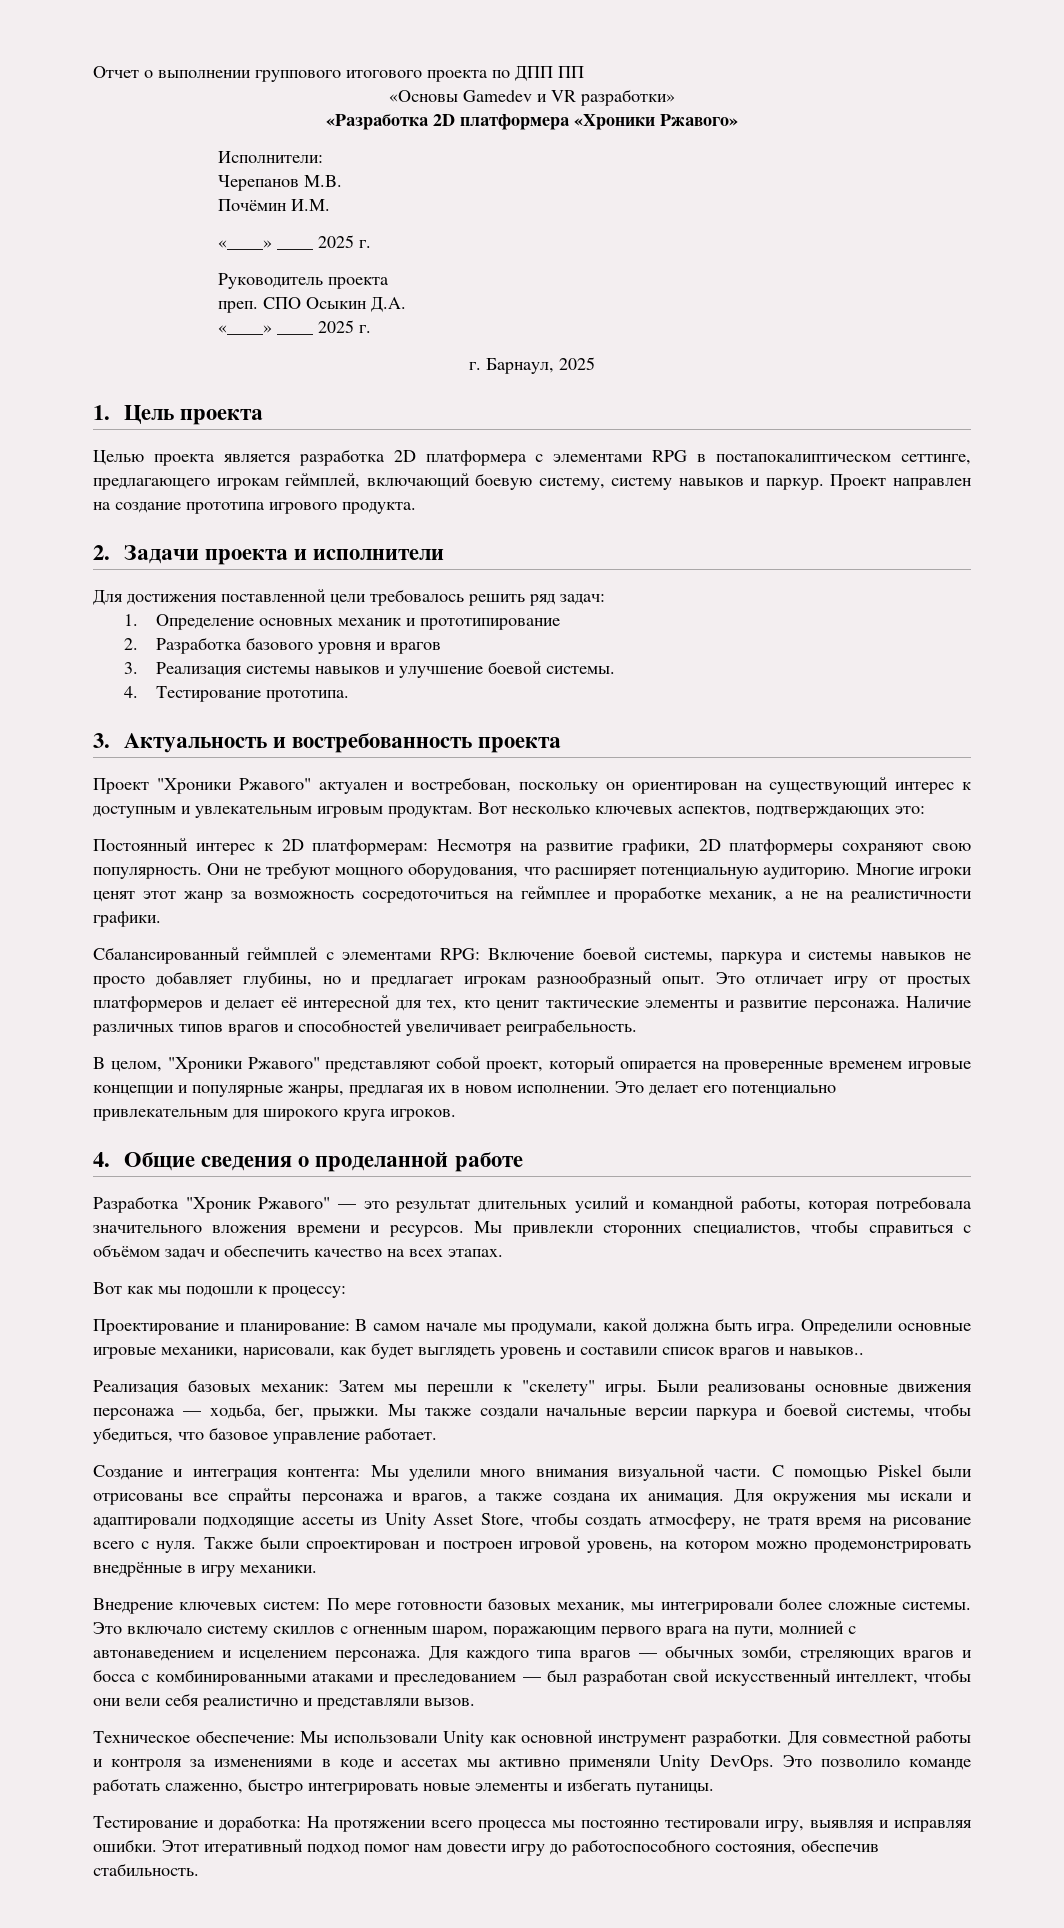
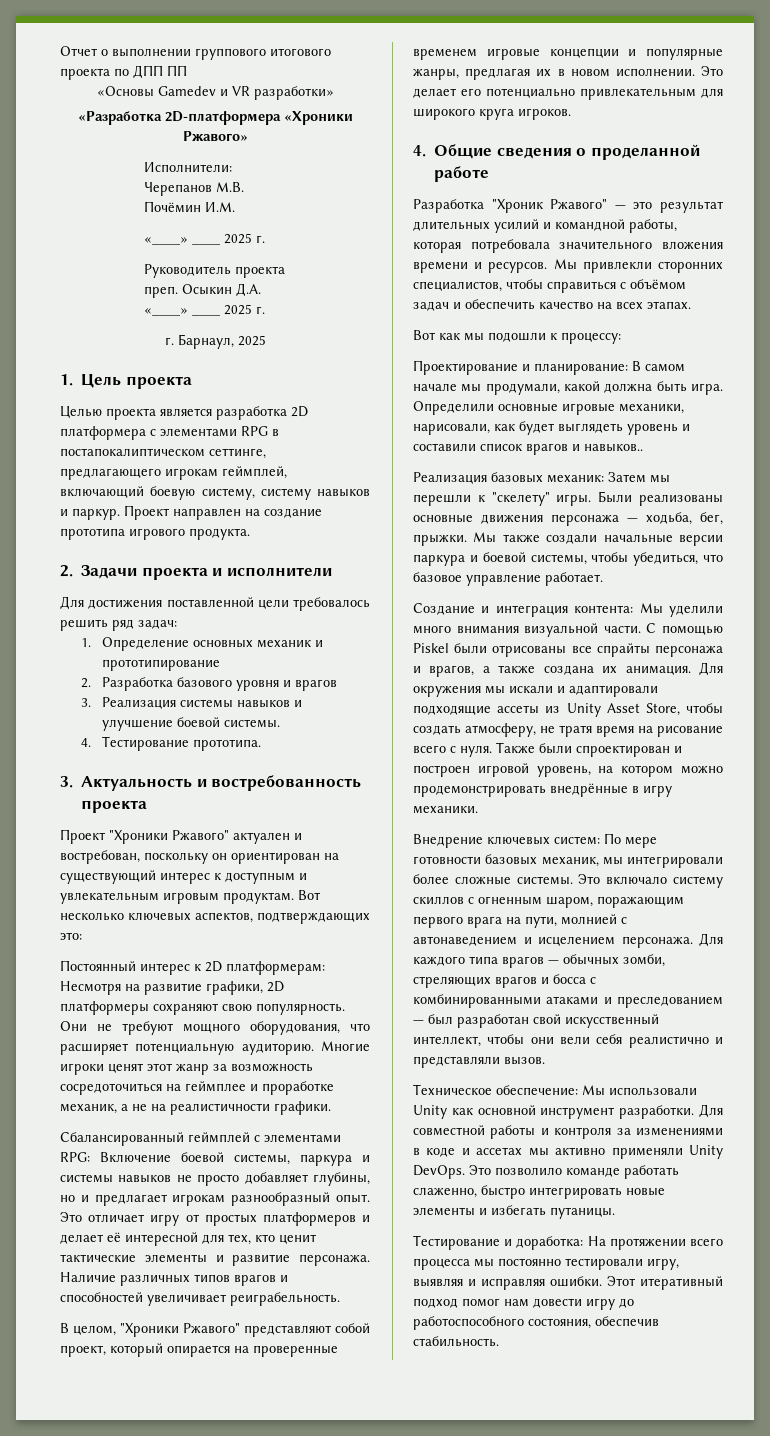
[433,114,570,130] 2D платформера -> [164,111,281,125] 2D-платформера
[263,297,302,309] СПО -> (179, 292) none

